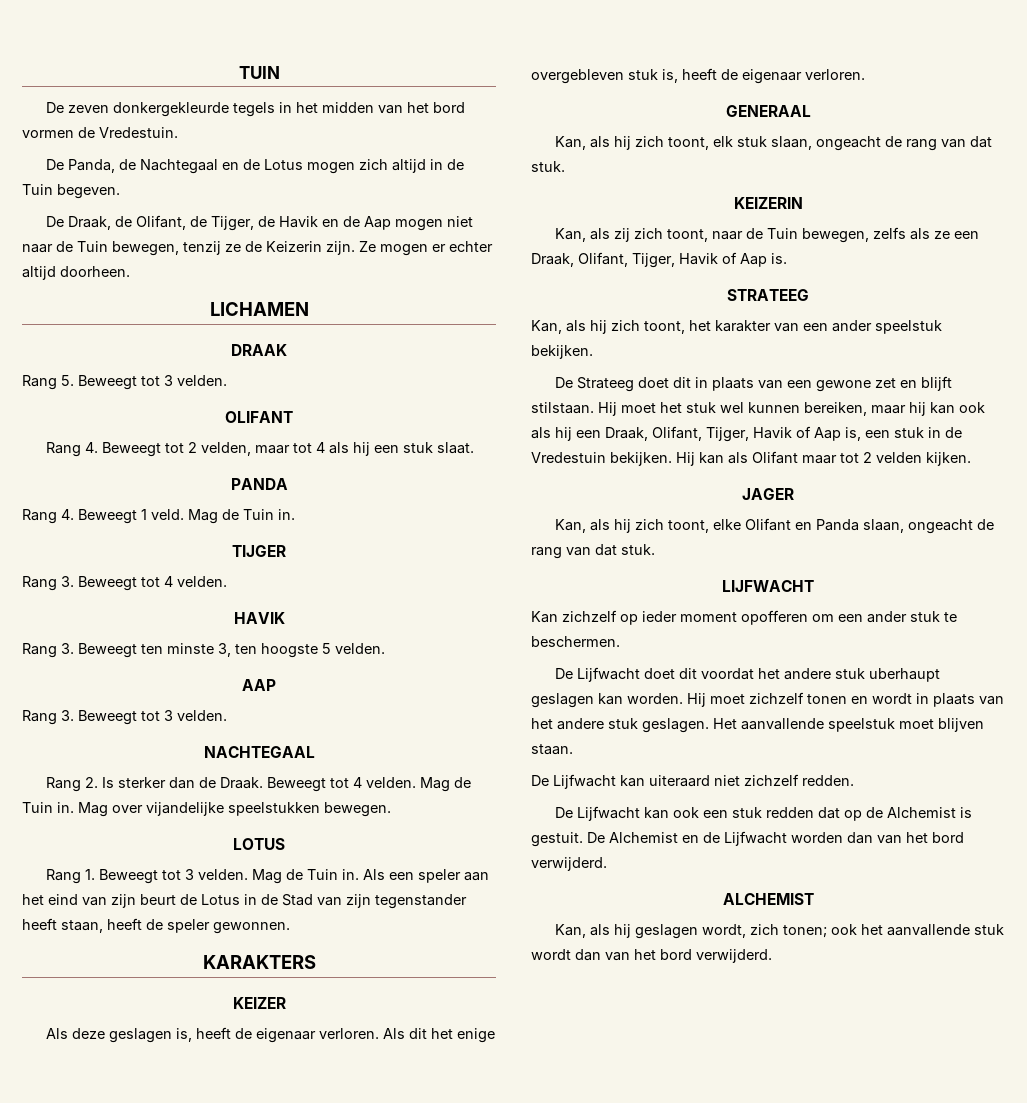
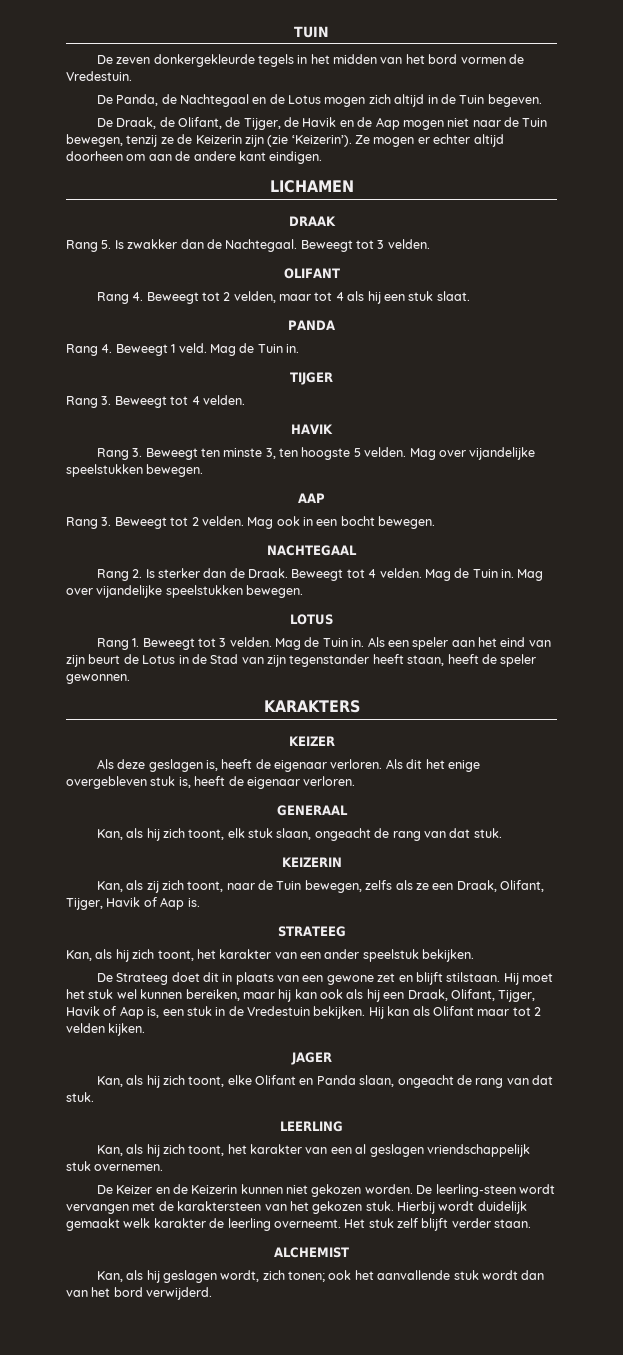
[326,241,355,255] zijn. -> [244,135,352,147] zijn (zie ‘Keizerin’).
[60,266,130,277] doorheen. -> [66,151,323,164] doorheen om aan de andere kant eindigen.
(74, 380) none -> [114,239,298,252] Is zwakker dan de Nachtegaal.
(385, 648) none -> [409,447,536,460] [66,464,204,477] Mag over vijandelijke speelstukken bewegen.
[164,710,227,721] 3 velden. -> [191,516,436,529] 2 velden. Mag ook in een bocht bewegen.
[722,580,814,592] [531,610,957,625] [531,636,620,647] [554,667,940,682] [531,692,1004,708] [531,718,984,733] [531,744,573,755] [531,774,854,789] [554,806,972,821] [531,831,964,847] [531,857,607,871] LIJFWACHT // Kan zichzelf op ieder moment opofferen om een ander stuk te beschermen. // De Lijfwacht doet dit voordat het andere stuk uberhaupt geslagen kan worden. Hij moet zichzelf tonen en wordt in plaats van het andere stuk geslagen. Het aanvallende speelstuk moet blijven staan. // De Lijfwacht kan uiteraard niet zichzelf redden. // De Lijfwacht kan ook een stuk redden dat op de Alchemist is gestuit. De Alchemist en de Lijfwacht worden dan van het bord verwijderd. -> [280,1121,343,1132] [96,1144,530,1157] [66,1161,164,1171] [96,1184,555,1197] [66,1201,527,1214] [66,1218,532,1231] LEERLING // Kan, als hij zich toont, het karakter van een al geslagen vriendschappelijk stuk overnemen. // De Keizer en de Keizerin kunnen niet gekozen worden. De leerling-steen wordt vervangen met de karaktersteen van het gekozen stuk. Hierbij wordt duidelijk gemaakt welk karakter de leerling overneemt. Het stuk zelf blijft verder staan.

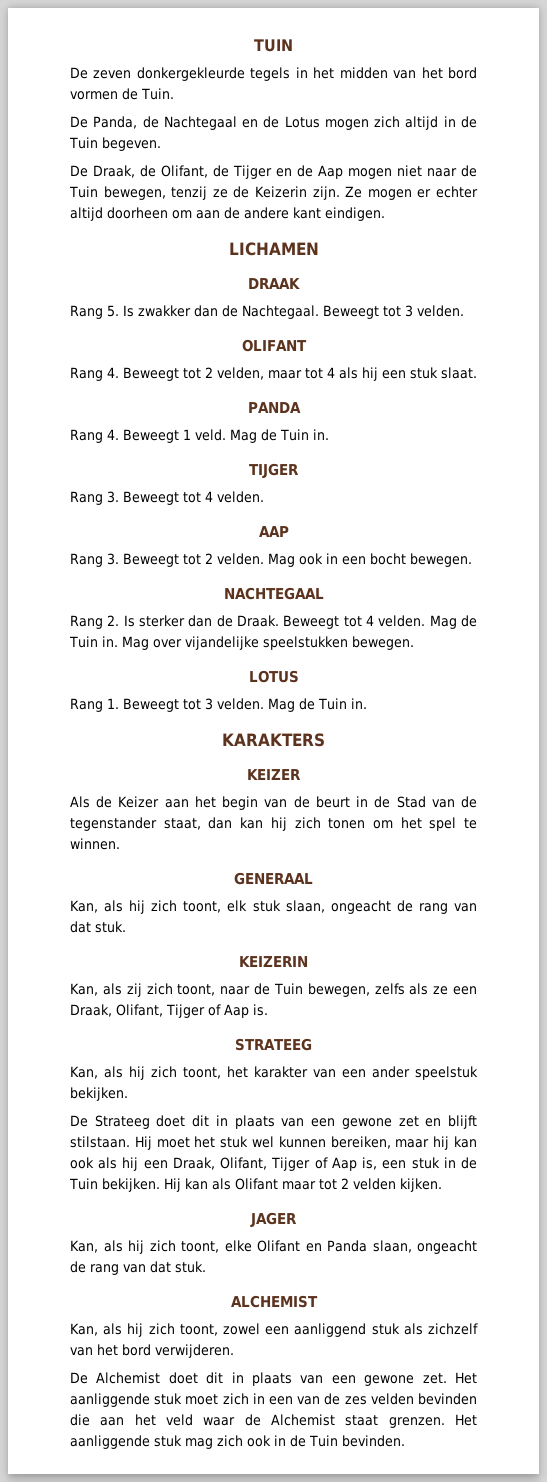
[66,71,132,81] Vredestuin. -> [141,88,174,100] Tuin.
[243,117,337,130] Tijger, de Havik -> [233,165,272,179] Tijger
[244,135,352,147] zijn (zie ‘Keizerin’). -> [312,186,340,200] zijn.
[291,424,333,434] [96,447,536,460] [66,464,204,477] // HAVIK // Rang 3. Beweegt ten minste 3, ten hoogste 5 velden. Mag over vijandelijke speelstukken bewegen. -> (264, 497) none
[367,637,551,650] [66,654,537,667] [66,674,130,684] [263,700,360,713] [288,736,335,746] [96,759,480,772] [66,776,356,789] Als een speler aan het eind van zijn beurt de Lotus in de Stad van zijn tegenstander heeft staan, heeft de speler gewonnen. // KARAKTERS // KEIZER // Als deze geslagen is, heeft de eigenaar verloren. Als dit het enige overgebleven stuk is, heeft de eigenaar verloren. -> [222,733,325,747] [247,769,301,780] [70,796,477,810] [70,817,477,831] [70,838,120,850] // KARAKTERS // KEIZER // Als de Keizer aan het begin van de beurt in de Stad van de tegenstander staat, dan kan hij zich tonen om het spel te winnen.
[66,897,141,910] Tijger, Havik -> [166,1004,205,1018] Tijger
[498,990,536,1002] [66,1006,100,1016] Tijger, Havik -> [271,1157,311,1171] Tijger
[247,1006,310,1016] Vredestuin -> [69,1178,98,1190] Tuin
[280,1121,343,1132] [96,1144,530,1157] [66,1161,164,1171] [96,1184,555,1197] [66,1201,527,1214] [66,1218,532,1231] [274,1247,349,1258] [96,1270,545,1283] [66,1287,213,1300] LEERLING // Kan, als hij zich toont, het karakter van een al geslagen vriendschappelijk stuk overnemen. // De Keizer en de Keizerin kunnen niet gekozen worden. De leerling-steen wordt vervangen met de karaktersteen van het gekozen stuk. Hierbij wordt duidelijk gemaakt welk karakter de leerling overneemt. Het stuk zelf blijft verder staan. // ALCHEMIST // Kan, als hij geslagen wordt, zich tonen; ook het aanvallende stuk wordt dan van het bord verwijderd. -> [230,1295,318,1308] [70,1323,478,1337] [70,1344,234,1358] [70,1372,477,1386] [70,1393,477,1407] [70,1414,477,1428] [70,1435,405,1449] ALCHEMIST // Kan, als hij zich toont, zowel een aanliggend stuk als zichzelf van het bord verwijderen. // De Alchemist doet dit in plaats van een gewone zet. Het aanliggende stuk moet zich in een van de zes velden bevinden die aan het veld waar de Alchemist staat grenzen. Het aanliggende stuk mag zich ook in de Tuin bevinden.

